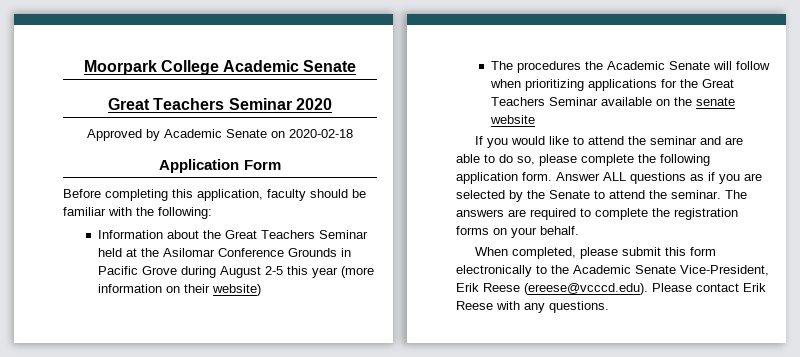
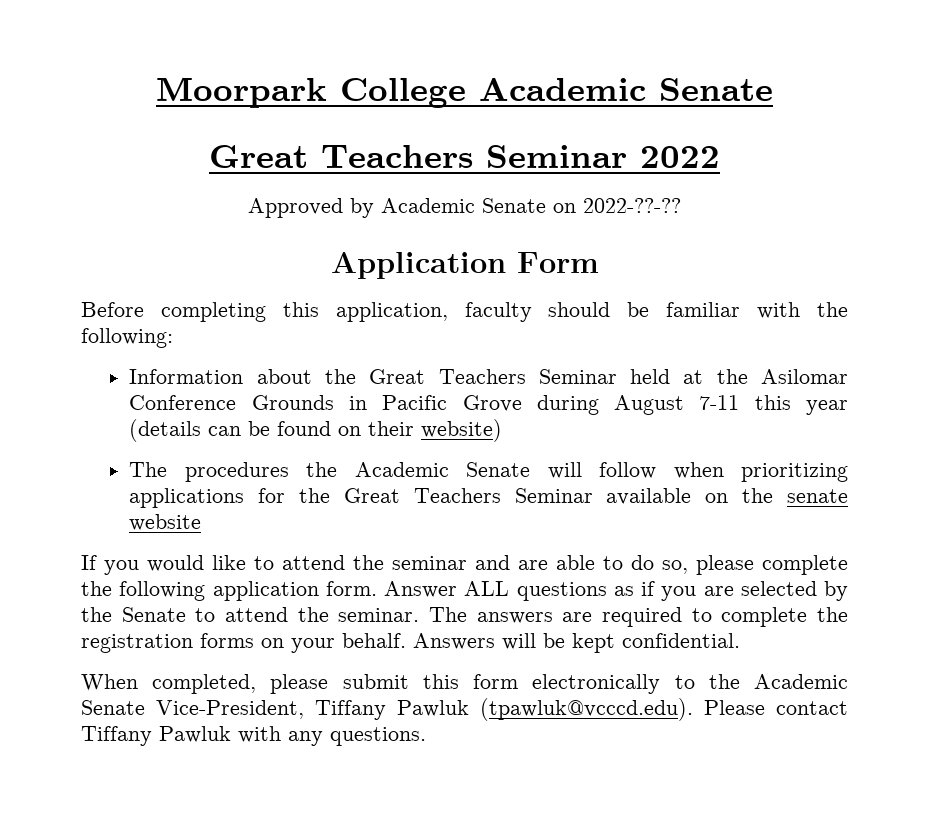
[295,98,332,110] 2020 -> [640,146,720,168] 2022
[289,129,353,138] 2020-02-18 -> [583,198,681,213] 2022-??-??
[264,266,283,275] 2-5 -> [699,395,740,410] 7-11
[340,266,374,278] [97,284,162,293] (more information -> [129,419,332,442] (details can be found
(579, 230) none -> [413,633,740,653] Answers will be kept confidential.
[456,283,766,295] [456,301,493,310] Erik Reese (ereese@vcccd.edu). Please contact Erik Reese -> [315,698,848,721] [81,726,231,746] Tiffany Pawluk (tpawluk@vcccd.edu). Please contact Tiffany Pawluk

